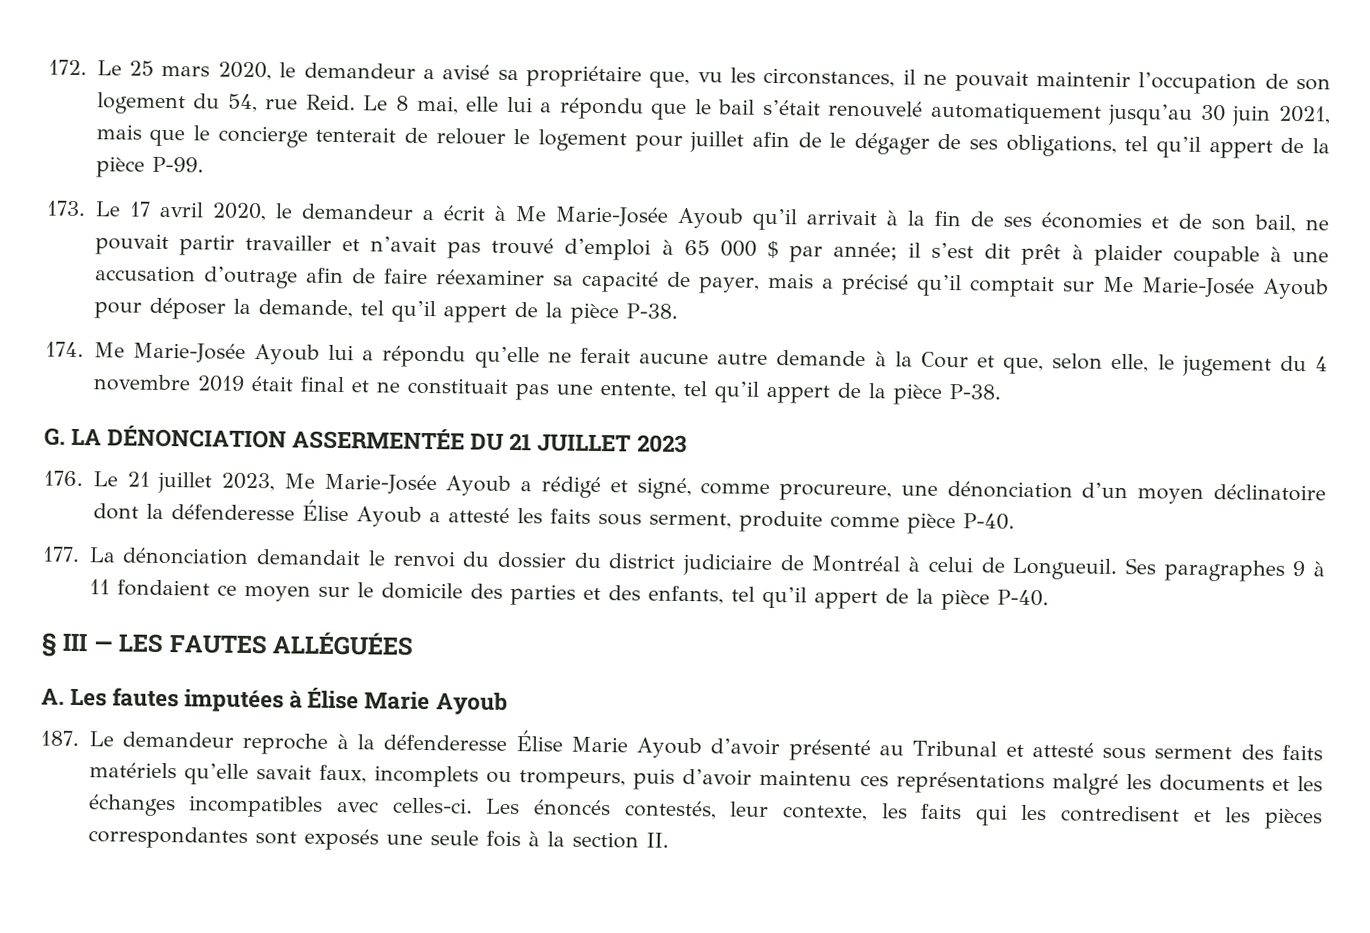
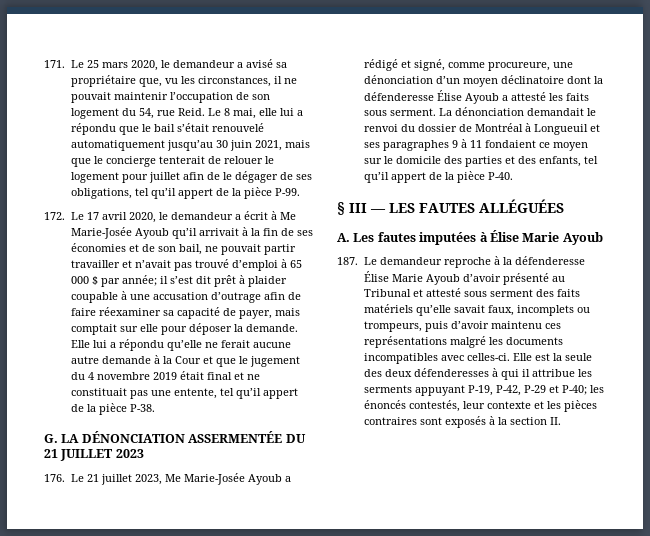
[48,59,87,76] 172. -> [44,60,65,68] 171.
[46,200,86,217] 173. -> [44,212,65,220] 172.
[821,273,1330,300] [93,297,678,325] [45,341,321,365] a précisé qu’il comptait sur Me Marie-Josée Ayoub pour déposer la demande, tel qu’il appert de la pièce P-38. // 174. Me Marie-Josée Ayoub -> [70,323,298,335] [70,340,90,348] comptait sur elle pour déposer la demande. Elle
[1003,353,1150,375] que, selon elle, -> [215,358,236,367] que
[648,510,1015,535] [42,546,80,563] serment, produite comme pièce P-40. // 177. -> [389,108,436,116] serment.
[573,552,1156,580] du district judiciaire de Montréal à celui de Longueuil. Ses -> [458,123,600,135] [363,142,380,148] de Montréal à Longueuil et ses
[1271,776,1323,792] [87,794,1181,826] et les échanges incompatibles avec celles-ci. Les énoncés contestés, leur contexte, les faits qui les contredisent -> [363,353,592,364] [363,368,592,380] [363,385,604,396] [363,400,531,412] incompatibles avec celles-ci. Elle est la seule des deux défenderesses à qui il attribue les serments appuyant P-19, P-42, P-29 et P-40; les énoncés contestés, leur contexte
[87,826,248,849] correspondantes -> [363,417,417,425] contraires
[385,830,521,848] une seule fois -> (486, 422) none

